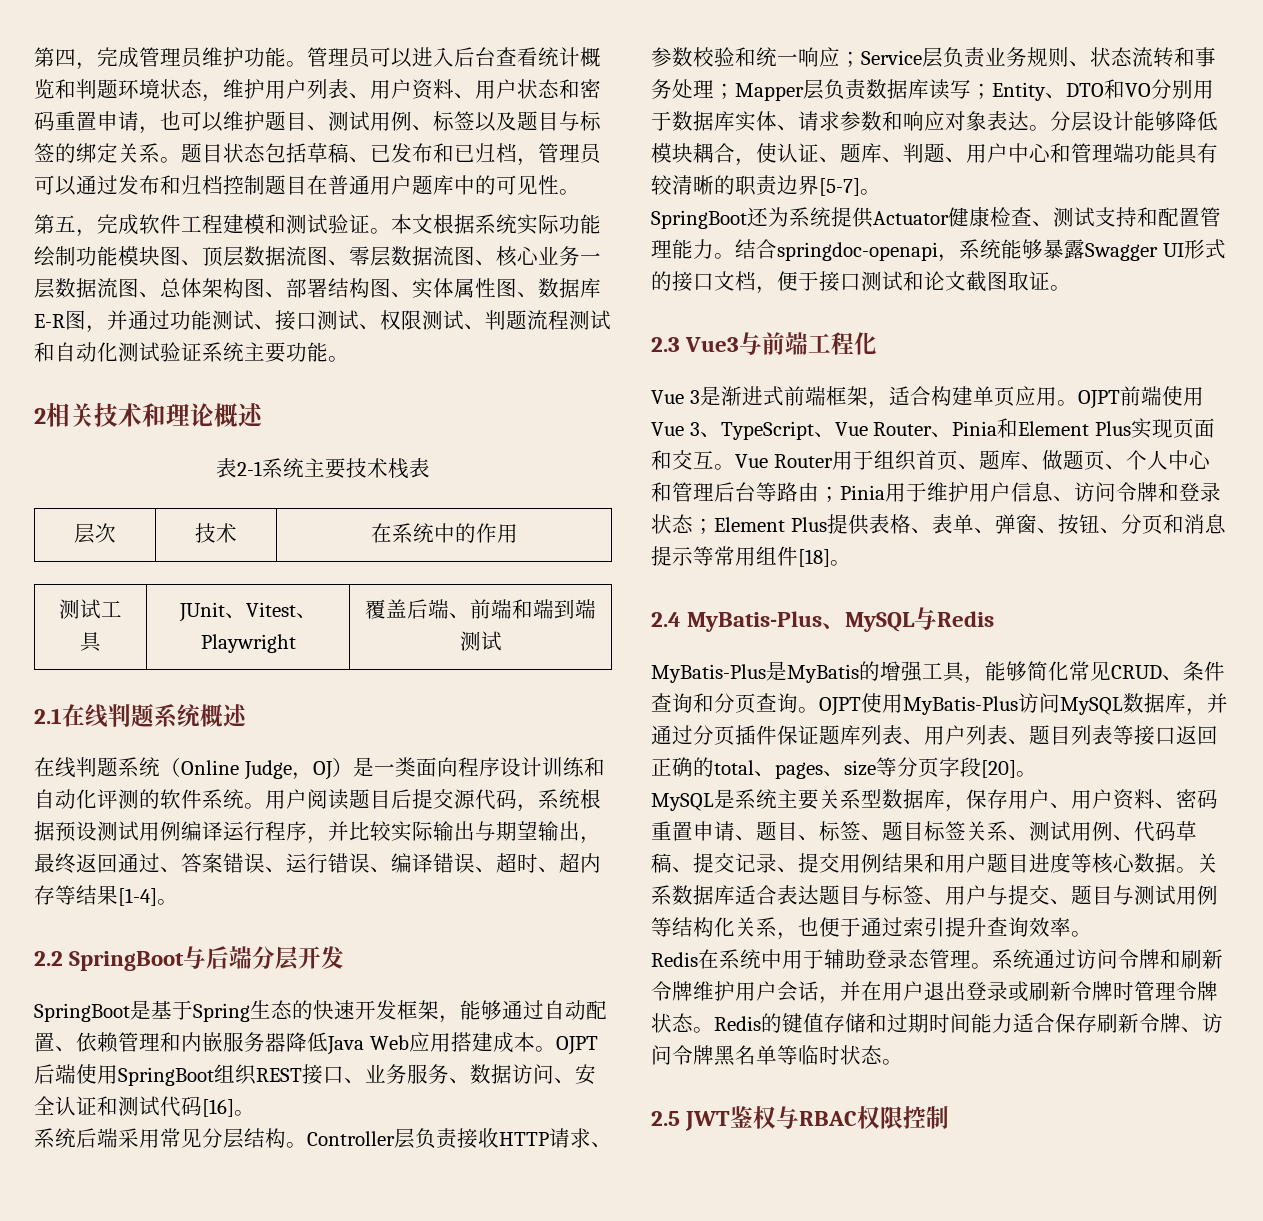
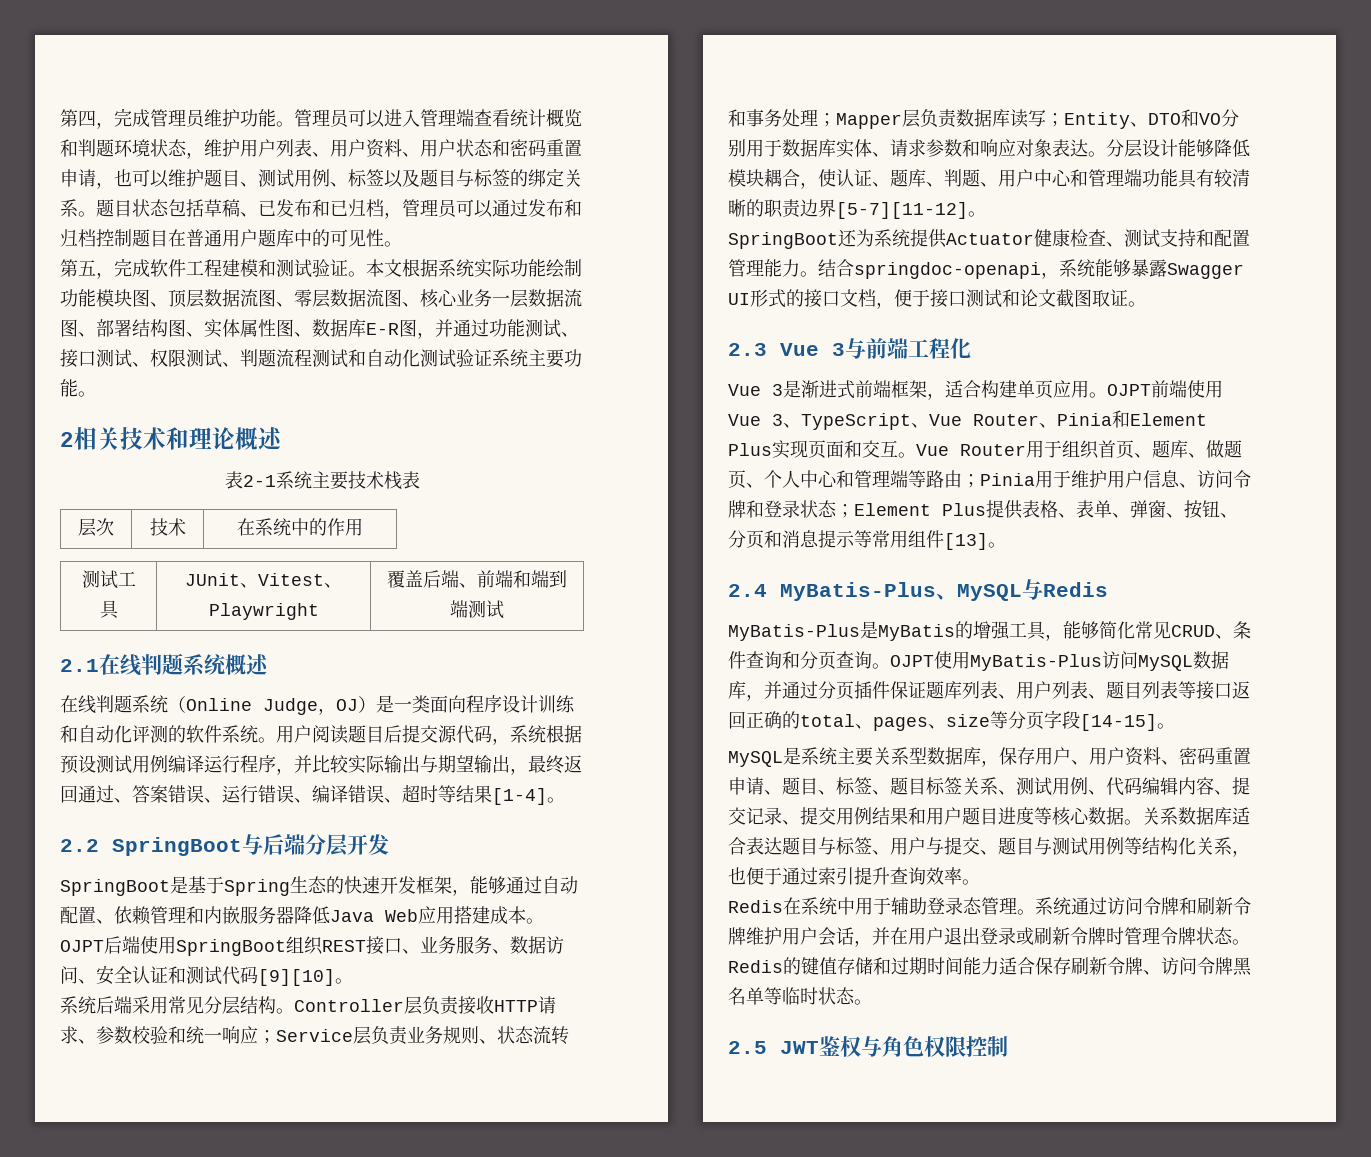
[454,47,496,67] 后台 -> [420,109,474,127] 管理端
[160,278,286,298] 总体架构图、 -> (96, 334) none
[538,853,601,873] [34,885,55,905] 、超内存 -> (438, 794) none
[202,1099,234,1117] [16] -> [258,969,335,986] [9][10]
[819,178,860,196] [5-7] -> [836,202,968,219] [5-7][11-12]
[685,337,740,352] Vue3 -> [780,343,845,356] Vue 3
[714,482,756,502] 后台 -> [890,470,908,488] 端
[798,549,830,567] [18] -> [944,533,988,550] [13]
[981,760,1016,778] [20] -> [1080,714,1157,731] [14-15]
[1176,821,1197,841] [651,853,672,873] 草稿 -> [1142,777,1214,795] 编辑内容
[799,1111,858,1126] RBAC -> [882,1036,924,1057] 角色

